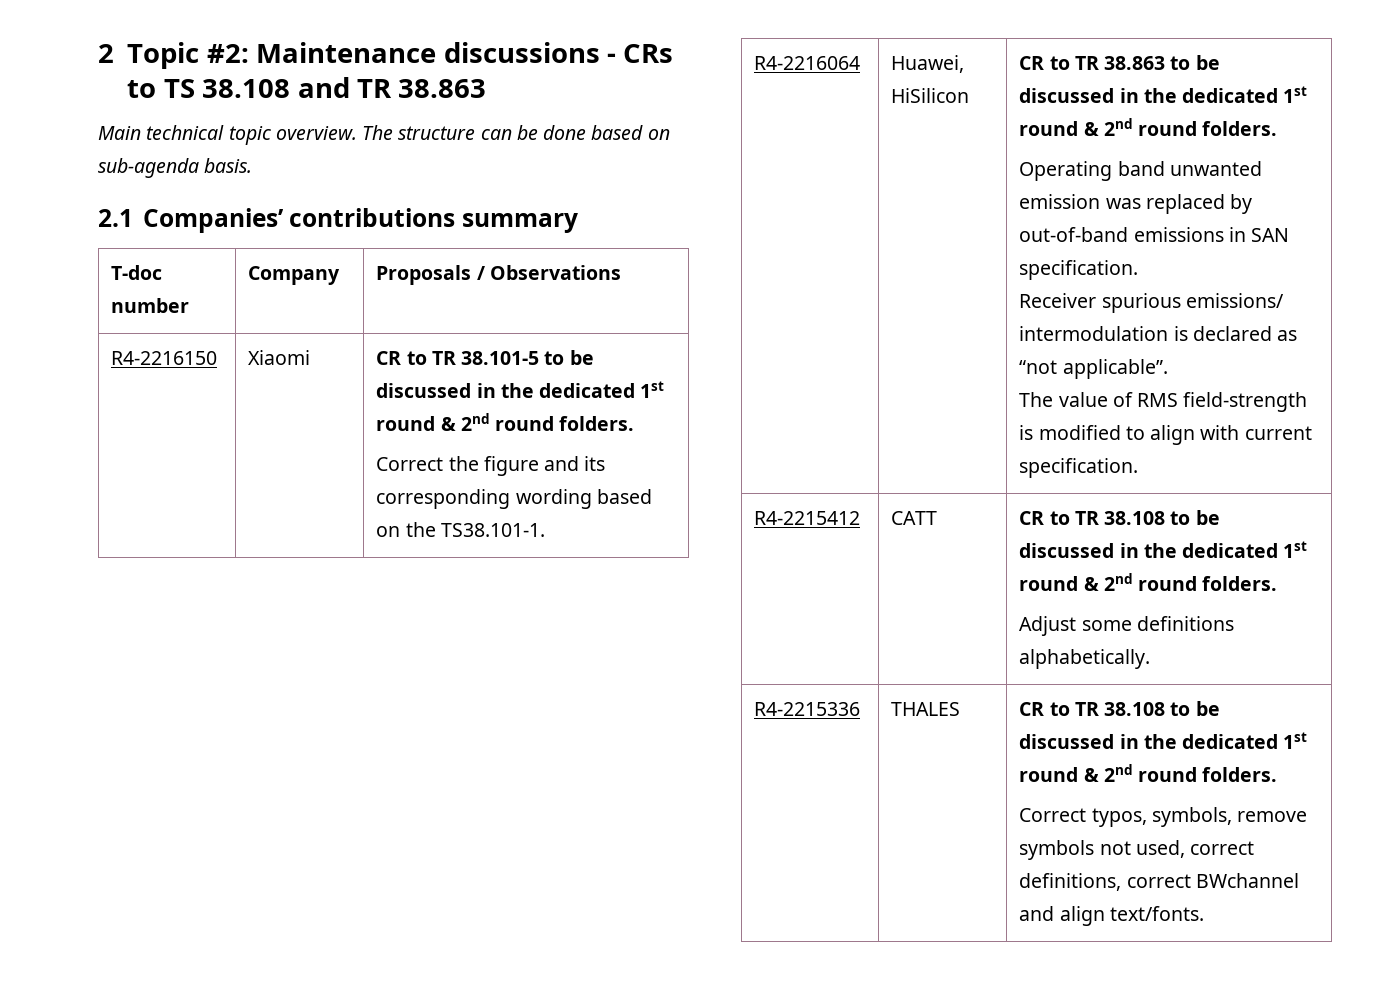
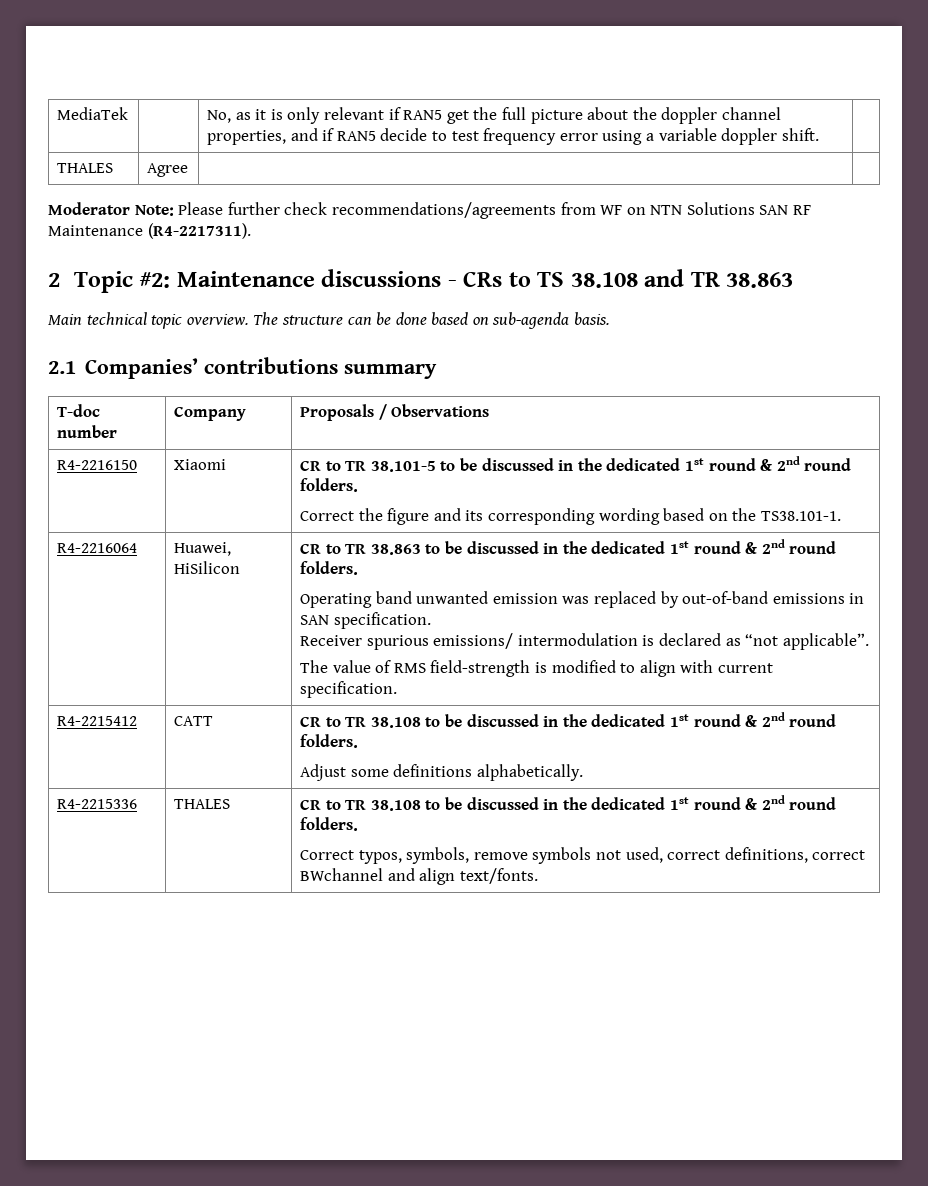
(98, 53) none -> [57,107,129,120] [207,107,781,124] [207,128,819,145] [57,163,114,173] [147,163,189,177] [48,202,812,219] [48,223,251,239] MediaTek | | No, as it is only relevant if RAN5 get the full picture about the doppler channel properties, and if RAN5 decide to test frequency error using a variable doppler shift. | // THALES | Agree | | // Moderator Note: Please further check recommendations/agreements from WF on NTN Solutions SAN RF Maintenance (R4-2217311). //

